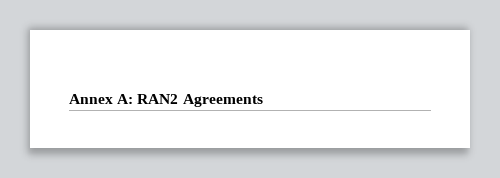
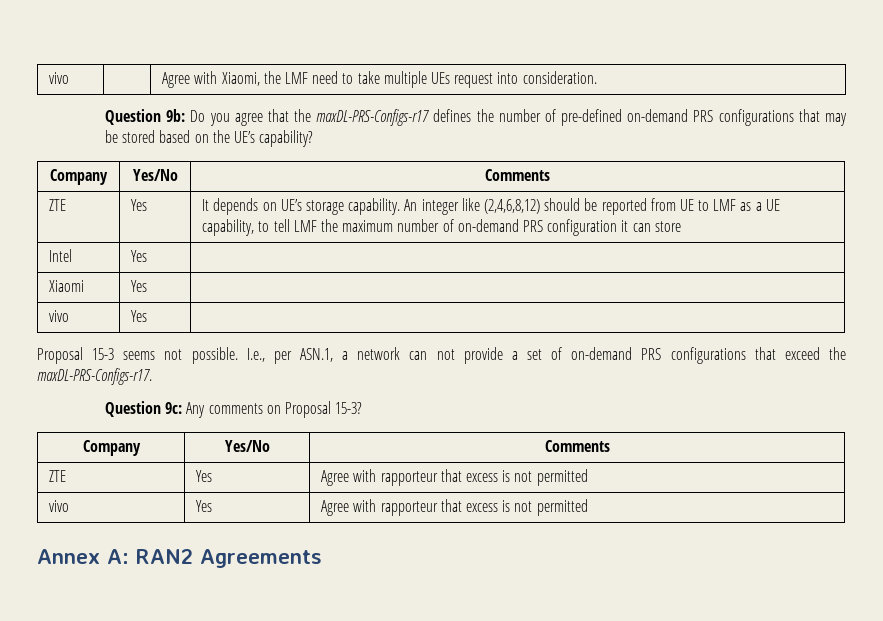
(69, 99) none -> [49,72,70,84] [162,71,597,88] [104,109,848,126] [104,130,314,147] [50,169,108,185] [132,169,178,181] [485,169,550,181] [49,199,67,211] [131,199,148,211] [202,198,780,215] [202,219,681,236] [49,249,73,262] [131,250,148,262] [49,280,85,292] [131,280,148,292] [49,310,70,322] [131,310,148,322] [37,347,846,364] [37,368,152,385] [104,401,363,418] [82,440,141,456] [224,440,270,452] [544,440,610,452] [49,470,67,482] [196,470,213,482] [321,469,588,486] [49,500,70,512] [196,500,213,512] [321,499,588,516] vivo | | Agree with Xiaomi, the LMF need to take multiple UEs request into consideration. // Question 9b: Do you agree that the maxDL-PRS-Configs-r17 defines the number of pre-defined on-demand PRS configurations that may be stored based on the UE’s capability? // Company | Yes/No | Comments // ZTE | Yes | It depends on UE’s storage capability. An integer like (2,4,6,8,12) should be reported from UE to LMF as a UE capability, to tell LMF the maximum number of on-demand PRS configuration it can store // Intel | Yes | // Xiaomi | Yes | // vivo | Yes | // Proposal 15-3 seems not possible. I.e., per ASN.1, a network can not provide a set of on-demand PRS configurations that exceed the maxDL-PRS-Configs-r17. // Question 9c: Any comments on Proposal 15-3? // Company | Yes/No | Comments // ZTE | Yes | Agree with rapporteur that excess is not permitted // vivo | Yes | Agree with rapporteur that excess is not permitted //

